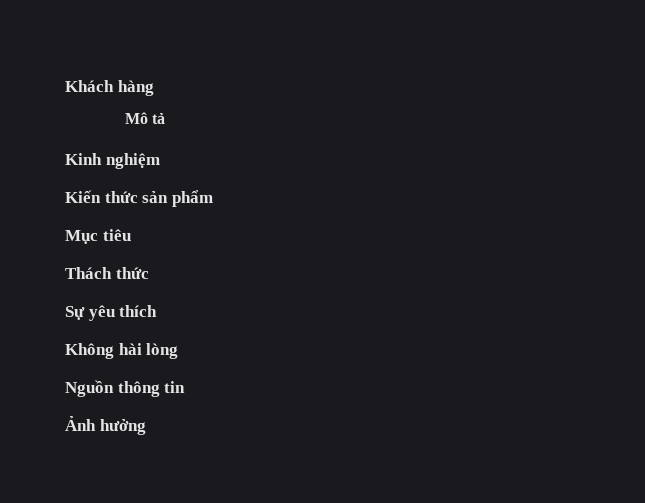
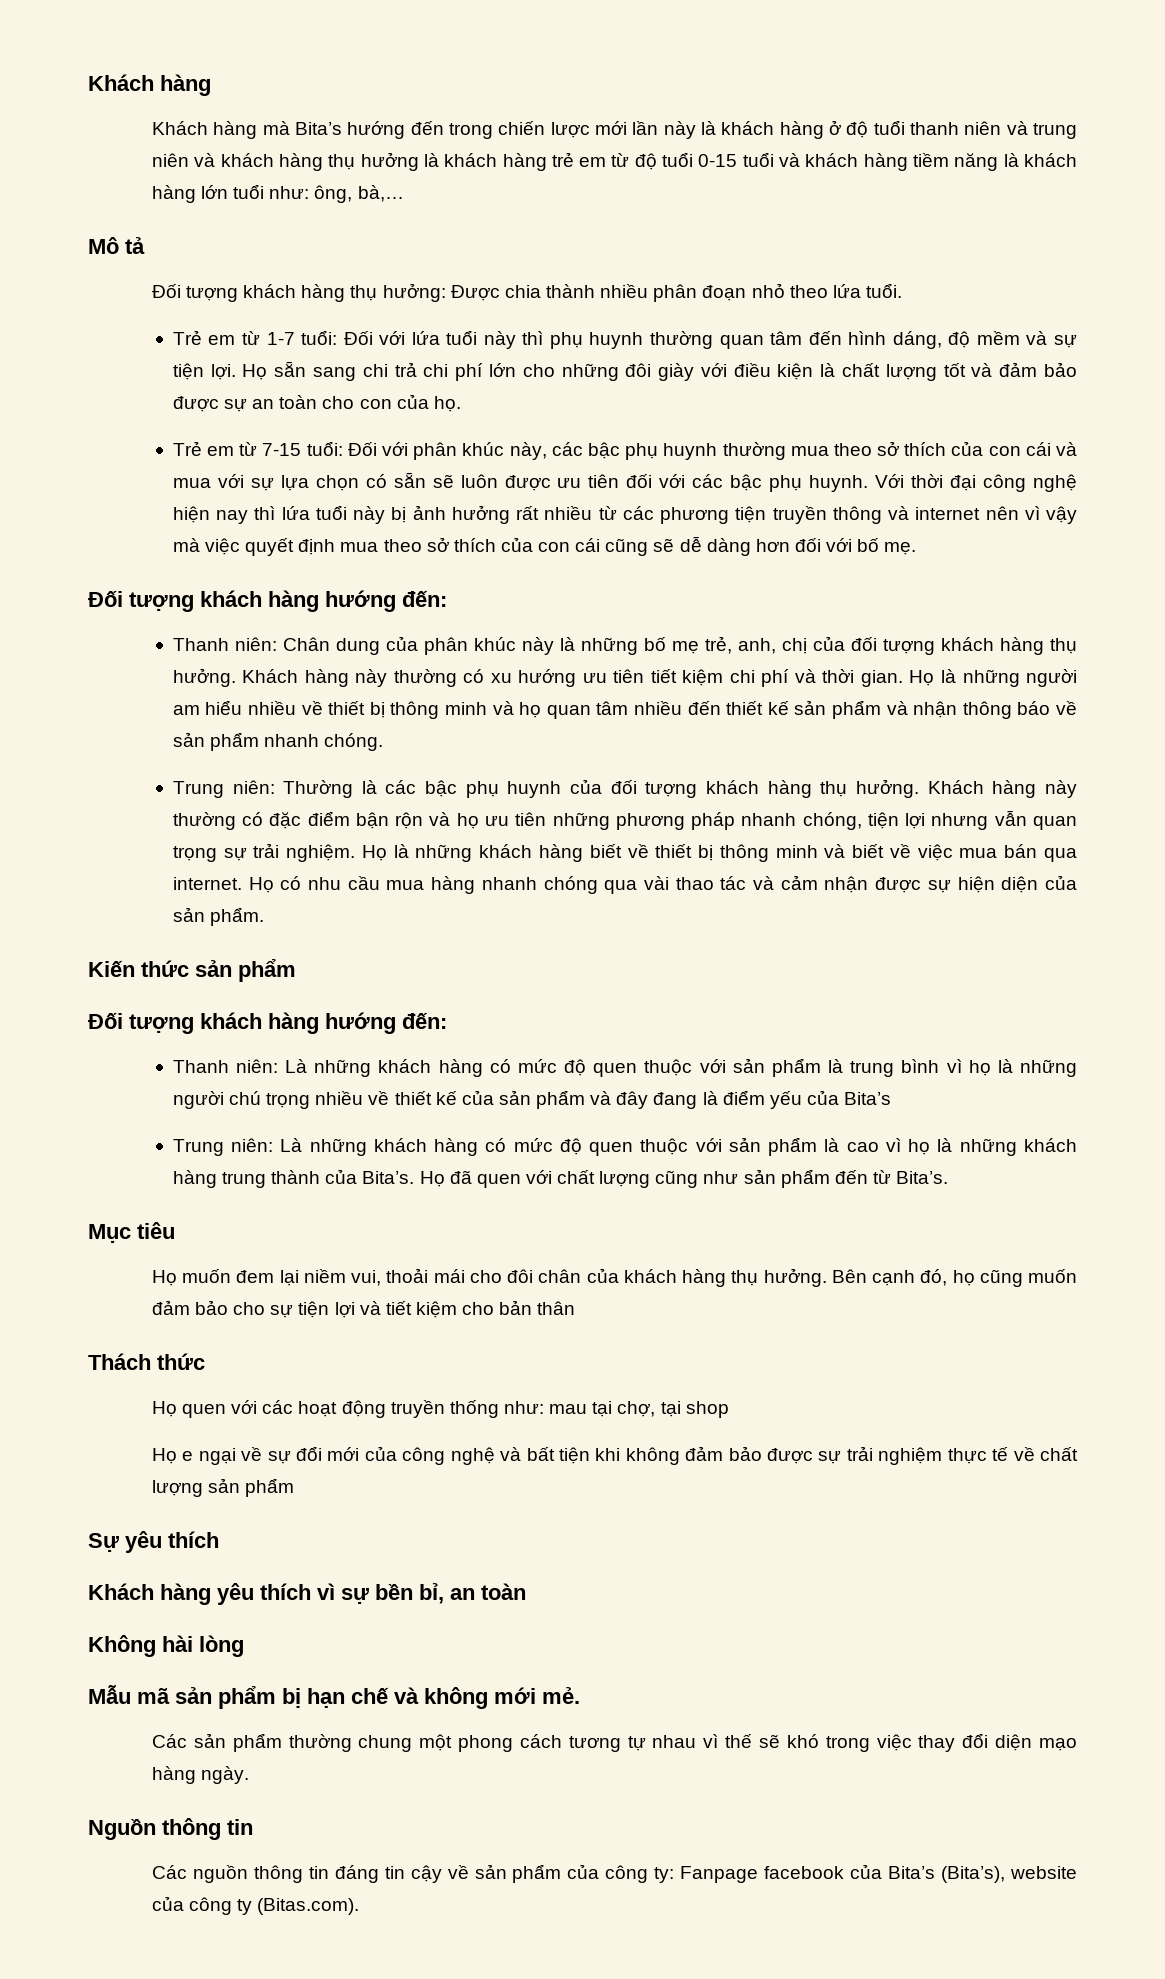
[124,112,166,124] [65,153,160,169] [65,190,213,207] [65,229,131,244] [65,267,149,279] [65,305,158,321] [65,343,179,359] [65,380,186,397] [65,416,146,435] Mô tả // Kinh nghiệm // Kiến thức sản phẩm // Mục tiêu // Thách thức // Sự yêu thích // Không hài lòng // Nguồn thông tin // Ảnh hưởng -> [151,120,1077,139] [151,152,1077,171] [151,184,404,203] [88,237,145,254] [151,283,902,302] [172,330,1077,349] [172,361,1077,381] [172,394,461,412] [172,441,1077,460] [172,472,1077,492] [172,505,1077,524] [172,536,917,556] [88,590,447,612] [172,636,1078,655] [172,668,1078,687] [172,700,1078,719] [172,732,384,751] [172,779,1078,798] [172,810,1078,830] [172,843,1077,862] [172,875,1077,894] [172,907,264,926] [88,959,296,982] [88,1012,447,1034] [172,1058,1077,1077] [172,1090,892,1109] [172,1137,1078,1156] [172,1169,949,1188] [88,1222,175,1243] [151,1268,1078,1287] [151,1300,576,1318] [88,1353,205,1370] [151,1400,729,1418] [151,1446,1079,1465] [151,1478,295,1497] [88,1531,219,1553] [88,1583,526,1605] [88,1635,244,1657] [88,1685,580,1709] [151,1733,1077,1752] [151,1766,250,1784] [88,1818,253,1840] [151,1864,1078,1883] [151,1896,360,1915] Khách hàng mà Bita’s hướng đến trong chiến lược mới lần này là khách hàng ở độ tuổi thanh niên và trung niên và khách hàng thụ hưởng là khách hàng trẻ em từ độ tuổi 0-15 tuổi và khách hàng tiềm năng là khách hàng lớn tuổi như: ông, bà,… // Mô tả // Đối tượng khách hàng thụ hưởng: Được chia thành nhiều phân đoạn nhỏ theo lứa tuổi. // Trẻ em từ 1-7 tuổi: Đối với lứa tuổi này thì phụ huynh thường quan tâm đến hình dáng, độ mềm và sự tiện lợi. Họ sẵn sang chi trả chi phí lớn cho những đôi giày với điều kiện là chất lượng tốt và đảm bảo được sự an toàn cho con của họ. // Trẻ em từ 7-15 tuổi: Đối với phân khúc này, các bậc phụ huynh thường mua theo sở thích của con cái và mua với sự lựa chọn có sẵn sẽ luôn được ưu tiên đối với các bậc phụ huynh. Với thời đại công nghệ hiện nay thì lứa tuổi này bị ảnh hưởng rất nhiều từ các phương tiện truyền thông và internet nên vì vậy mà việc quyết định mua theo sở thích của con cái cũng sẽ dễ dàng hơn đối với bố mẹ. // Đối tượng khách hàng hướng đến: // Thanh niên: Chân dung của phân khúc này là những bố mẹ trẻ, anh, chị của đối tượng khách hàng thụ hưởng. Khách hàng này thường có xu hướng ưu tiên tiết kiệm chi phí và thời gian. Họ là những người am hiểu nhiều về thiết bị thông minh và họ quan tâm nhiều đến thiết kế sản phẩm và nhận thông báo về sản phẩm nhanh chóng. // Trung niên: Thường là các bậc phụ huynh của đối tượng khách hàng thụ hưởng. Khách hàng này thường có đặc điểm bận rộn và họ ưu tiên những phương pháp nhanh chóng, tiện lợi nhưng vẫn quan trọng sự trải nghiệm. Họ là những khách hàng biết về thiết bị thông minh và biết về việc mua bán qua internet. Họ có nhu cầu mua hàng nhanh chóng qua vài thao tác và cảm nhận được sự hiện diện của sản phẩm. // Kiến thức sản phẩm // Đối tượng khách hàng hướng đến: // Thanh niên: Là những khách hàng có mức độ quen thuộc với sản phẩm là trung bình vì họ là những người chú trọng nhiều về thiết kế của sản phẩm và đây đang là điểm yếu của Bita’s // Trung niên: Là những khách hàng có mức độ quen thuộc với sản phẩm là cao vì họ là những khách hàng trung thành của Bita’s. Họ đã quen với chất lượng cũng như sản phẩm đến từ Bita’s. // Mục tiêu // Họ muốn đem lại niềm vui, thoải mái cho đôi chân của khách hàng thụ hưởng. Bên cạnh đó, họ cũng muốn đảm bảo cho sự tiện lợi và tiết kiệm cho bản thân // Thách thức // Họ quen với các hoạt động truyền thống như: mau tại chợ, tại shop // Họ e ngại về sự đổi mới của công nghệ và bất tiện khi không đảm bảo được sự trải nghiệm thực tế về chất lượng sản phẩm // Sự yêu thích // Khách hàng yêu thích vì sự bền bỉ, an toàn // Không hài lòng // Mẫu mã sản phẩm bị hạn chế và không mới mẻ. // Các sản phẩm thường chung một phong cách tương tự nhau vì thế sẽ khó trong việc thay đổi diện mạo hàng ngày. // Nguồn thông tin // Các nguồn thông tin đáng tin cậy về sản phẩm của công ty: Fanpage facebook của Bita’s (Bita’s), website của công ty (Bitas.com).

